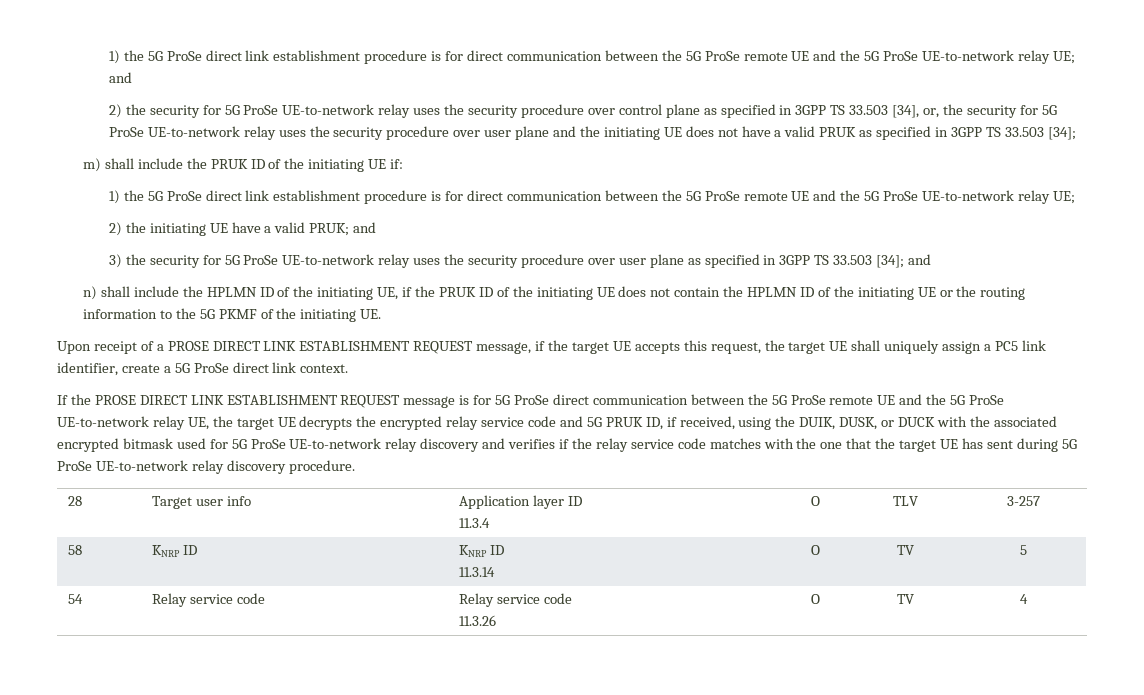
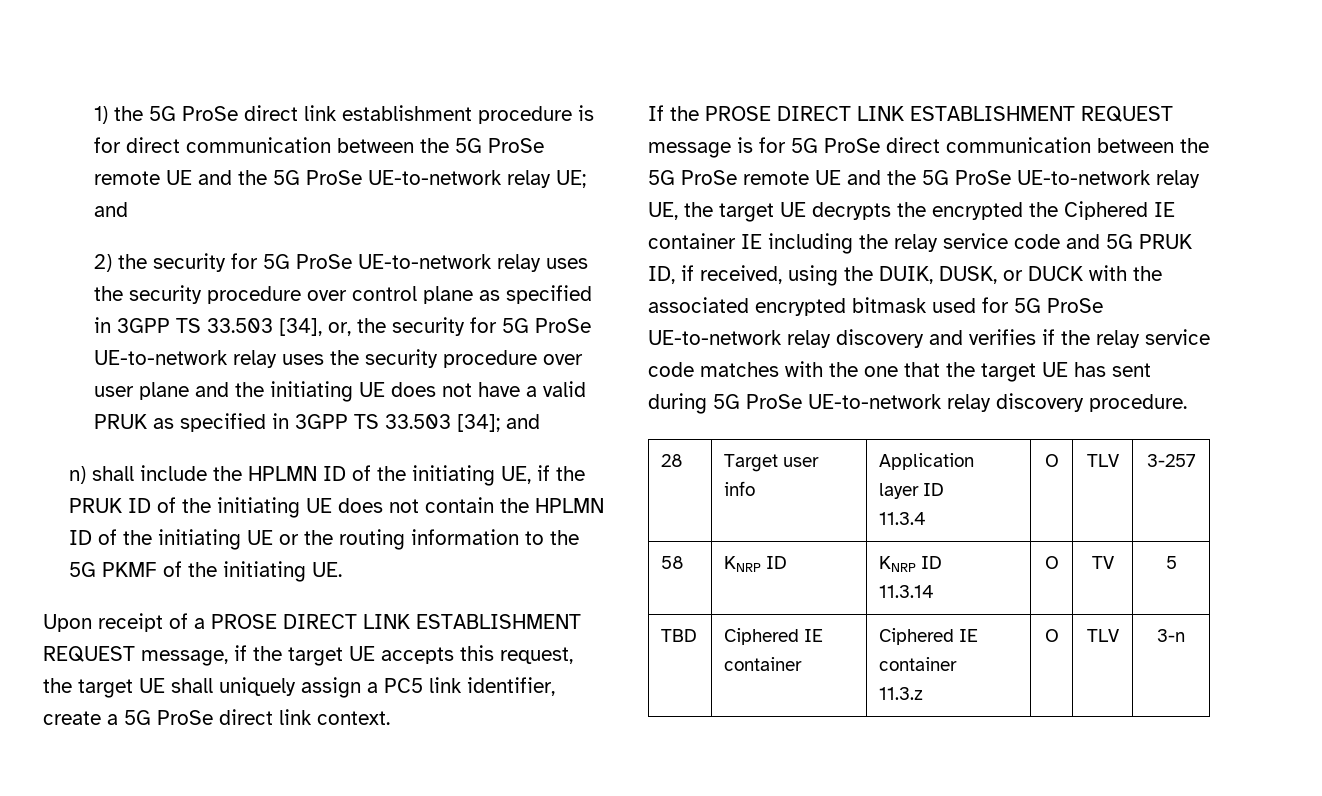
[82,158,404,172] [108,190,1075,204] [108,222,377,236] [108,254,905,268] // m) shall include the PRUK ID of the initiating UE if: // 1) the 5G ProSe direct link establishment procedure is for direct communication between the 5G ProSe remote UE and the 5G ProSe UE-to-network relay UE; // 2) the initiating UE have a valid PRUK; and // 3) the security for 5G ProSe UE-to-network relay uses the security procedure over user plane as specified in 3GPP TS 33.503 [34]; -> (501, 423) none
(443, 423) none -> [1029,201,1175,220] [648,233,888,254] the Ciphered IE container IE including the
[68,594,84,604] [152,593,266,607] [459,593,573,607] [459,615,497,626] [810,594,820,604] [897,594,914,604] [1019,594,1028,604] 54 | Relay service code | Relay service code // 11.3.26 | O | TV | 4 -> [661,629,698,642] [724,628,824,645] [724,657,803,671] [879,628,979,645] [879,657,958,671] [879,687,924,700] [1044,629,1059,642] [1086,629,1119,642] [1157,629,1185,642] TBD | Ciphered IE container | Ciphered IE container // 11.3.z | O | TLV | 3-n

